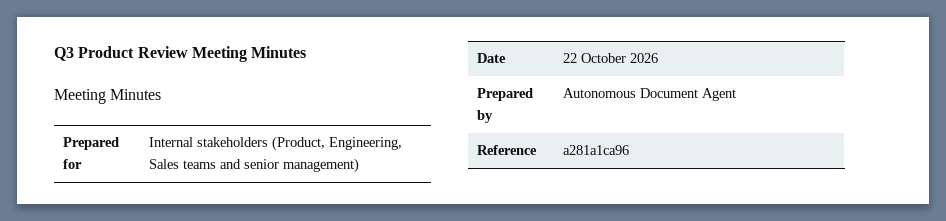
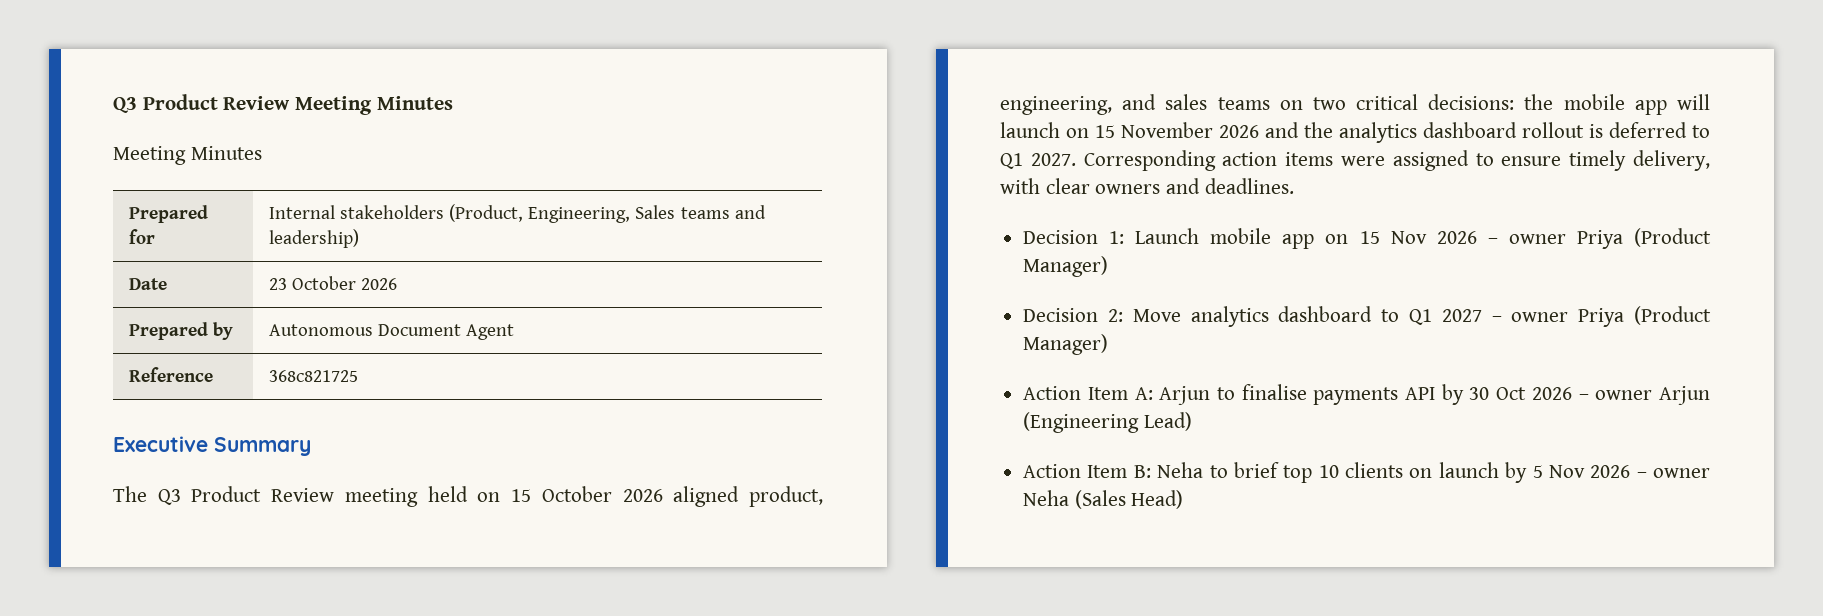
[243,158,359,173] senior management) -> [268,229,359,248] leadership)
[562,53,577,63] 22 -> [268,278,287,290] 23
[562,145,629,155] a281a1ca96 -> [268,370,358,382] [113,436,311,456] [113,486,824,507] [1000,94,1710,115] [1000,122,1710,143] [1000,150,1710,171] [1000,178,1294,194] [1023,228,1711,249] [1023,256,1109,277] [1023,306,1711,327] [1023,334,1109,355] [1023,384,1710,405] [1023,412,1192,433] [1023,462,1710,483] [1023,490,1184,509] 368c821725 // Executive Summary // The Q3 Product Review meeting held on 15 October 2026 aligned product, engineering, and sales teams on two critical decisions: the mobile app will launch on 15 November 2026 and the analytics dashboard rollout is deferred to Q1 2027. Corresponding action items were assigned to ensure timely delivery, with clear owners and deadlines. // Decision 1: Launch mobile app on 15 Nov 2026 – owner Priya (Product Manager) // Decision 2: Move analytics dashboard to Q1 2027 – owner Priya (Product Manager) // Action Item A: Arjun to finalise payments API by 30 Oct 2026 – owner Arjun (Engineering Lead) // Action Item B: Neha to brief top 10 clients on launch by 5 Nov 2026 – owner Neha (Sales Head)

